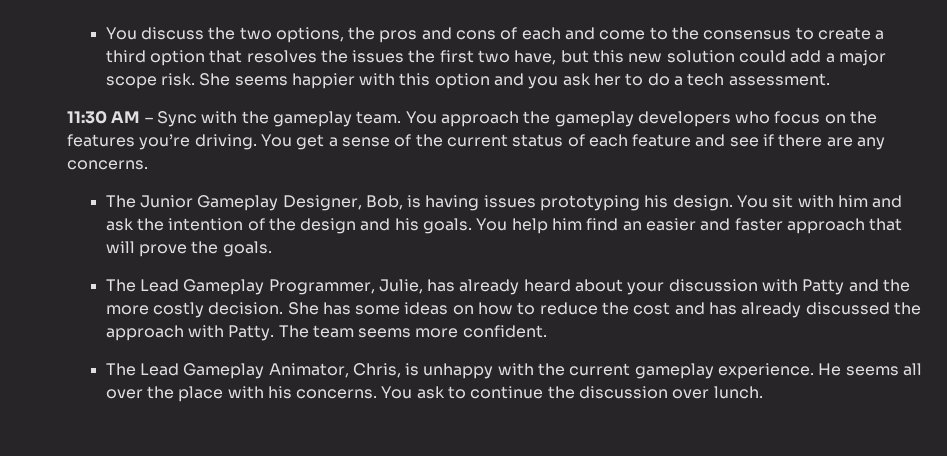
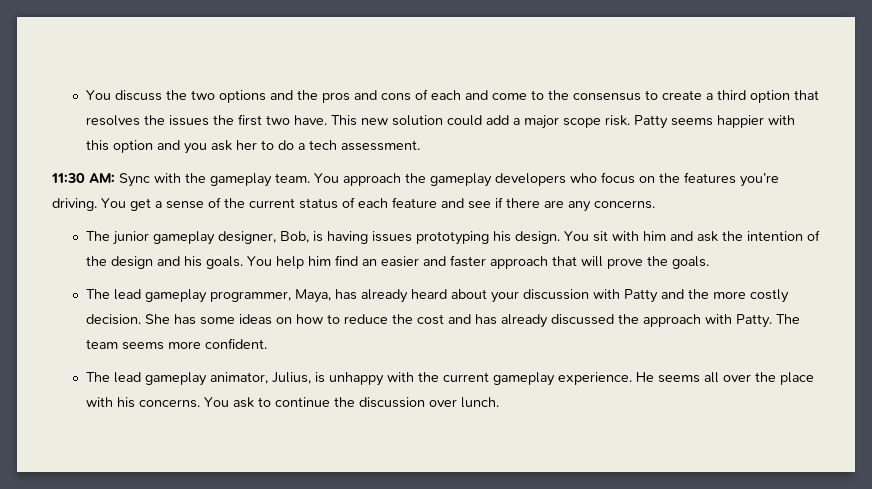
[275,27,344,43] options, -> [218,90,293,103] options and
[514,50,625,65] have, but this -> [293,115,357,126] have. This
[199,73,231,86] She -> [633,115,668,129] Patty
[111,111,153,123] AM – -> [89,173,115,183] AM:
[139,195,362,211] Junior Gameplay Designer, -> [112,231,276,245] junior gameplay designer,
[139,279,423,295] Lead Gameplay Programmer, Julie, -> [113,289,331,303] lead gameplay programmer, Maya,
[139,363,401,379] Lead Gameplay Animator, Chris, -> [113,372,311,386] lead gameplay animator, Julius,

